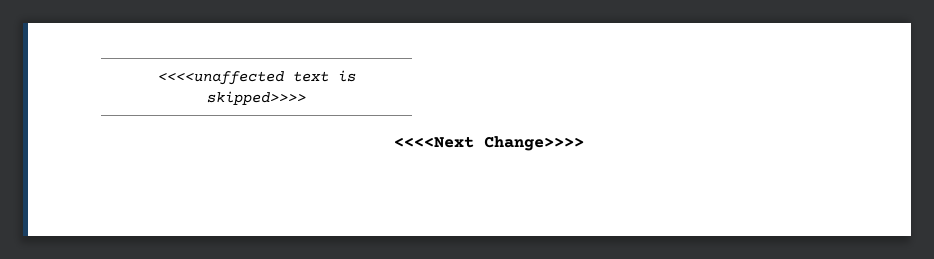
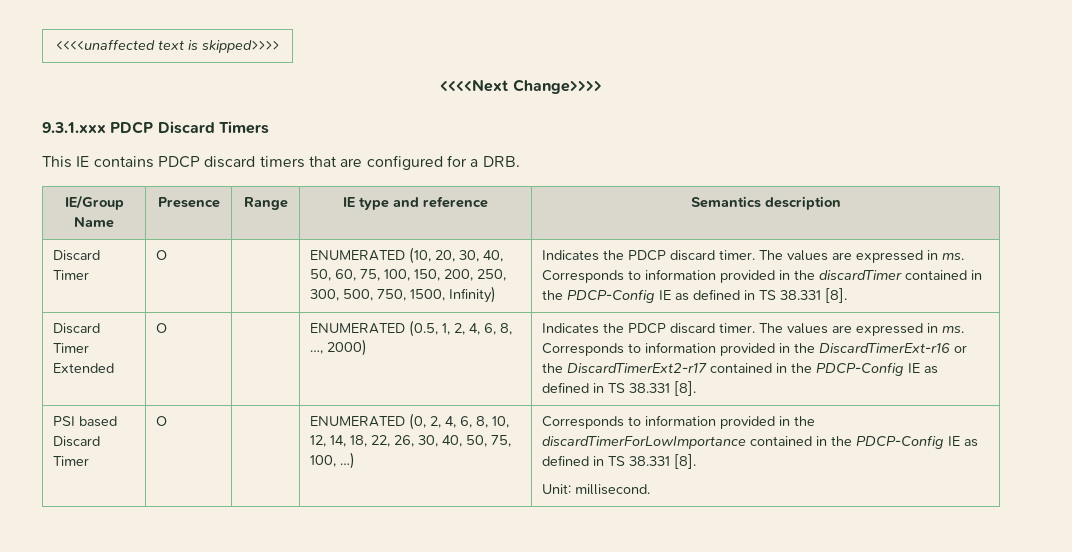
(584, 143) none -> [42,121,269,134] [42,155,520,170] [64,195,124,210] [74,217,114,228] [157,197,220,208] [243,197,288,210] [342,196,488,210] [690,196,841,210] [53,250,101,261] [53,270,90,280] [156,250,168,260] [310,247,504,264] [310,269,507,281] [310,286,497,303] [542,250,965,263] [542,269,983,283] [542,288,848,303] [53,323,101,334] [53,343,90,353] [53,363,115,373] [156,323,168,333] [310,320,513,337] [310,339,368,356] [542,323,965,336] [542,342,968,356] [542,362,939,376] [542,381,697,396] [53,416,118,427] [53,436,101,447] [53,456,90,466] [156,416,168,426] [310,413,510,430] [310,435,512,447] [310,452,356,469] [542,415,816,429] [542,435,979,449] [542,454,697,469] [542,484,651,495] // 9.3.1.xxx PDCP Discard Timers // This IE contains PDCP discard timers that are configured for a DRB. // IE/Group Name | Presence | Range | IE type and reference | Semantics description // Discard Timer | O | | ENUMERATED (10, 20, 30, 40, 50, 60, 75, 100, 150, 200, 250, 300, 500, 750, 1500, Infinity) | Indicates the PDCP discard timer. The values are expressed in ms. Corresponds to information provided in the discardTimer contained in the PDCP-Config IE as defined in TS 38.331 [8]. // Discard Timer Extended | O | | ENUMERATED (0.5, 1, 2, 4, 6, 8, …, 2000) | Indicates the PDCP discard timer. The values are expressed in ms. Corresponds to information provided in the DiscardTimerExt-r16 or the DiscardTimerExt2-r17 contained in the PDCP-Config IE as defined in TS 38.331 [8]. // PSI based Discard Timer | O | | ENUMERATED (0, 2, 4, 6, 8, 10, 12, 14, 18, 22, 26, 30, 40, 50, 75, 100, …) | Corresponds to information provided in the discardTimerForLowImportance contained in the PDCP-Config IE as defined in TS 38.331 [8]. // Unit: millisecond.

